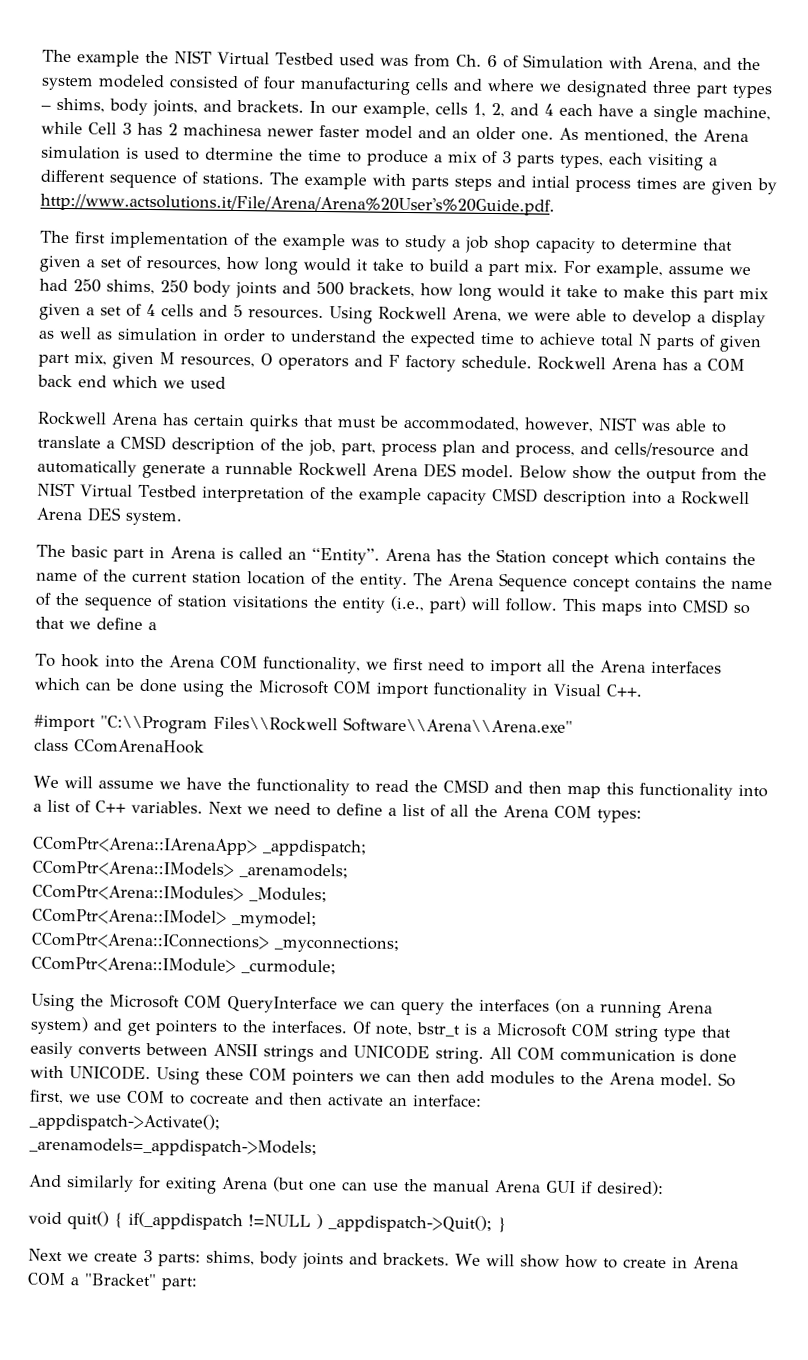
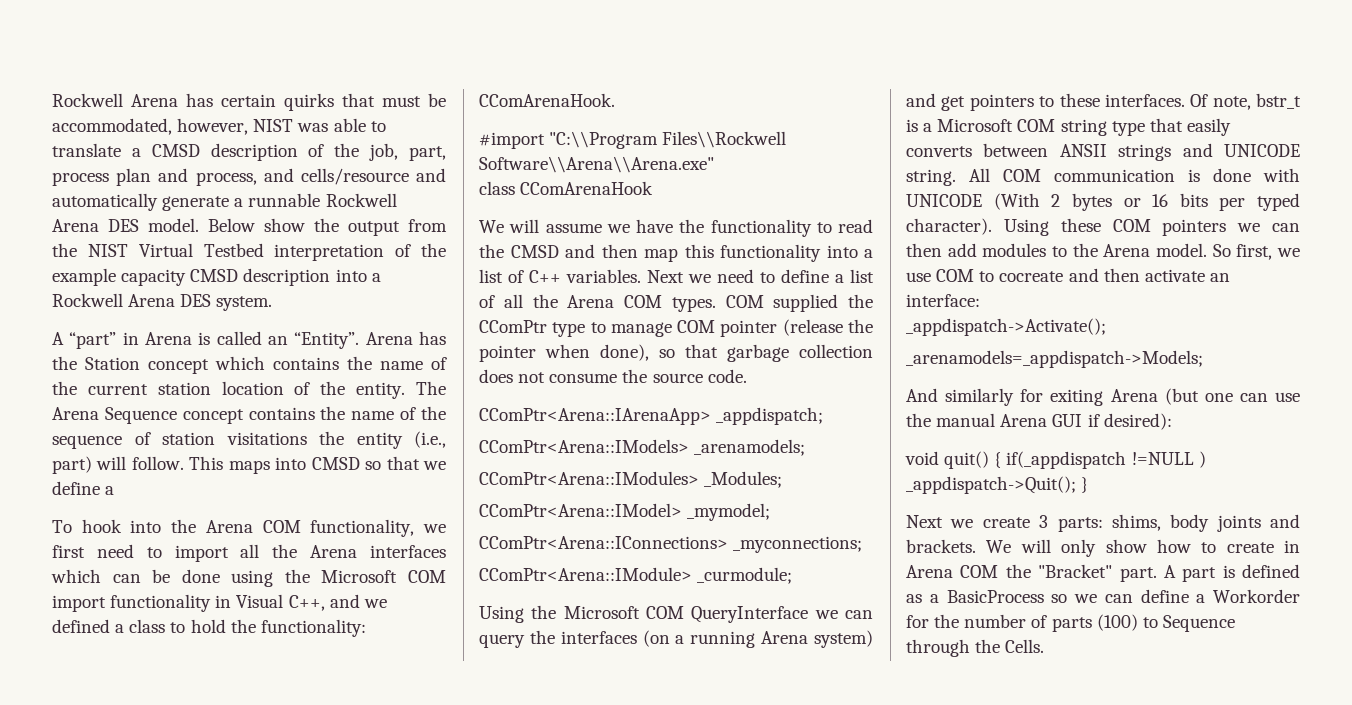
[42,49,761,72] [41,74,772,99] [41,97,771,123] [41,121,749,144] [41,145,718,171] [40,169,777,196] [40,193,555,216] [40,230,733,254] [39,255,751,278] [39,278,769,303] [39,303,766,328] [38,326,762,353] [38,352,745,372] [37,374,226,389] The example the NIST Virtual Testbed used was from Ch. 6 of Simulation with Arena, and the system modeled consisted of four manufacturing cells and where we designated three part types – shims, body joints, and brackets. In our example, cells 1, 2, and 4 each have a single machine, while Cell 3 has 2 machinesa newer faster model and an older one. As mentioned, the Arena simulation is used to dtermine the time to produce a mix of 3 parts types, each visiting a different sequence of stations. The example with parts steps and intial process times are given by http://www.actsolutions.it/File/Arena/Arena%20User's%20Guide.pdf. // The first implementation of the example was to study a job shop capacity to determine that given a set of resources, how long would it take to build a part mix. For example, assume we had 250 shims, 250 body joints and 500 brackets, how long would it take to make this part mix given a set of 4 cells and 5 resources. Using Rockwell Arena, we were able to develop a display as well as simulation in order to understand the expected time to achieve total N parts of given part mix, given M resources, O operators and F factory schedule. Rockwell Arena has a COM back end which we used // -> (52, 100) none
[36,544,145,562] The basic part -> [52,332,117,349] A “part”
[605,684,642,697] C++. -> [288,594,387,611] [52,619,366,637] [479,93,615,107] C++, and we defined a class to hold the functionality: CComArenaHook.
[597,809,642,823] types: -> [671,294,873,312] [479,319,873,337] [479,344,873,362] [479,369,747,383] types. COM supplied the CComPtr type to manage COM pointer (release the pointer when done), so that garbage collection does not consume the source code.
[242,1020,267,1033] the -> [1059,93,1100,107] these
[69,1065,151,1081] UNICODE. -> [906,193,1300,211] [906,218,992,235] UNICODE (With 2 bytes or 16 bits per typed character).
(515, 1260) none -> [1061,539,1097,557] only
[70,1273,197,1291] a "Bracket" part: -> [1005,564,1300,582] [906,589,1300,603] [906,614,1235,632] [906,639,1045,657] the "Bracket" part. A part is defined as a BasicProcess so we can define a Workorder for the number of parts (100) to Sequence through the Cells.

